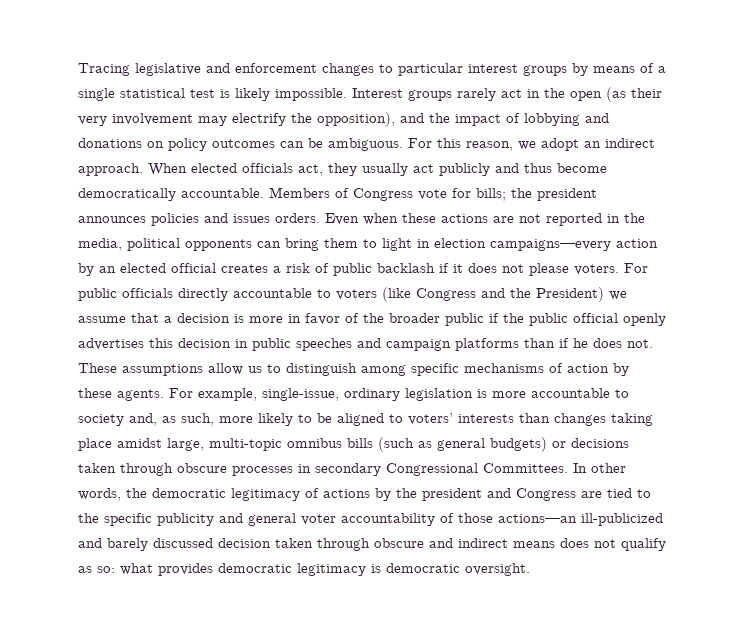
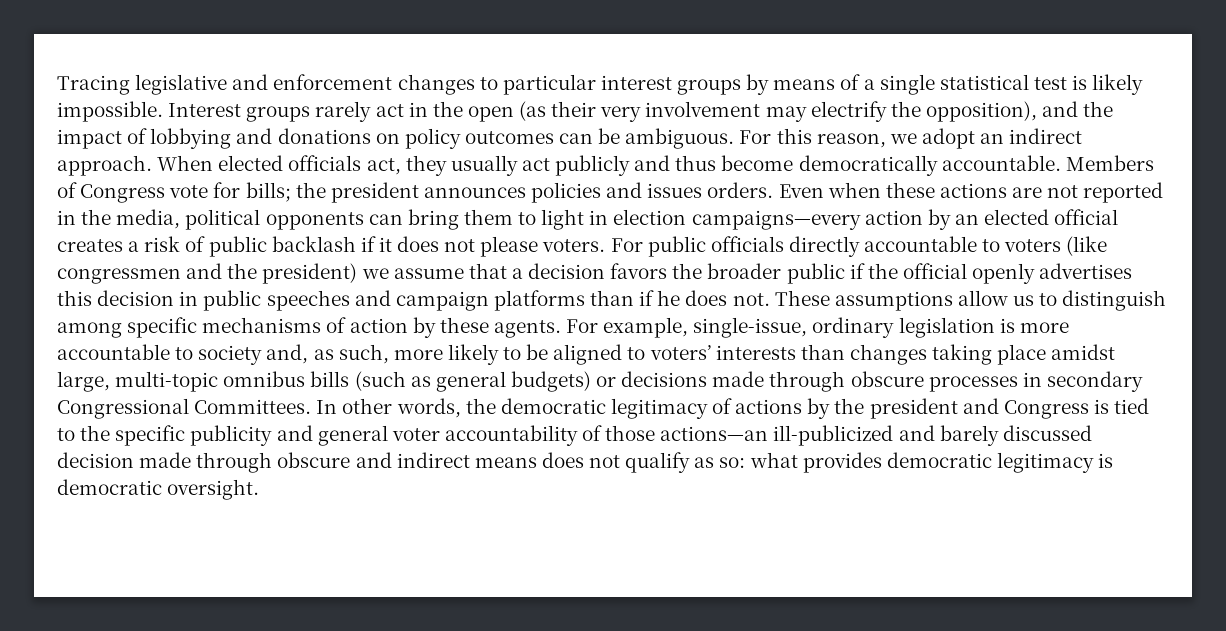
[416,287,604,302] Congress and the President) -> [57,263,358,284] congressmen and the president)
[234,313,359,325] is more in favor of -> [610,263,668,279] favors
[529,313,568,326] public -> (898, 271) none
[78,463,116,473] taken -> [712,371,765,387] made
[581,491,602,498] are -> [1093,399,1109,414] is
[275,538,313,548] taken -> [139,452,192,468] made

